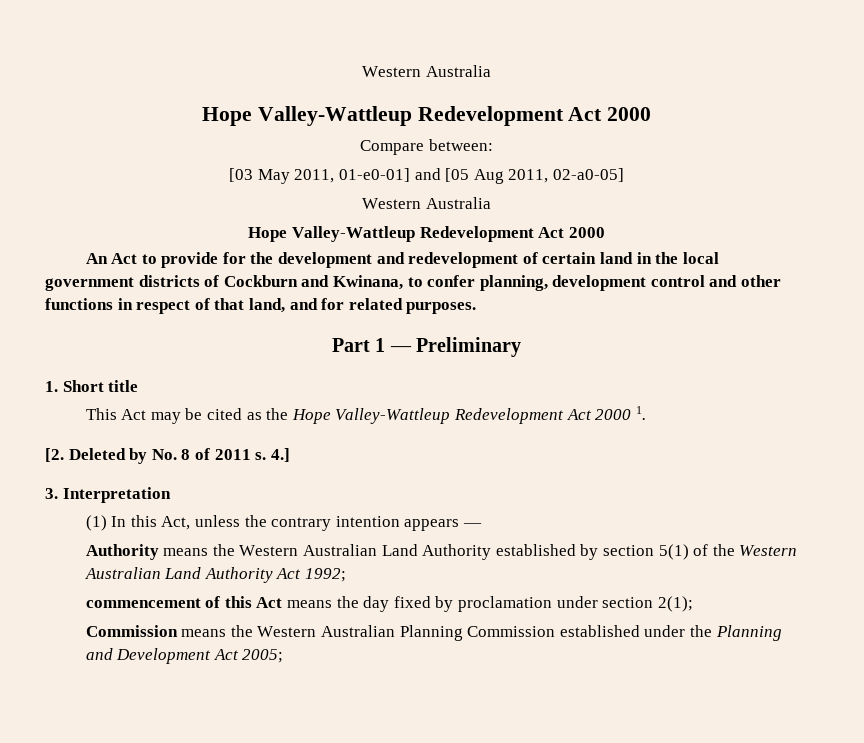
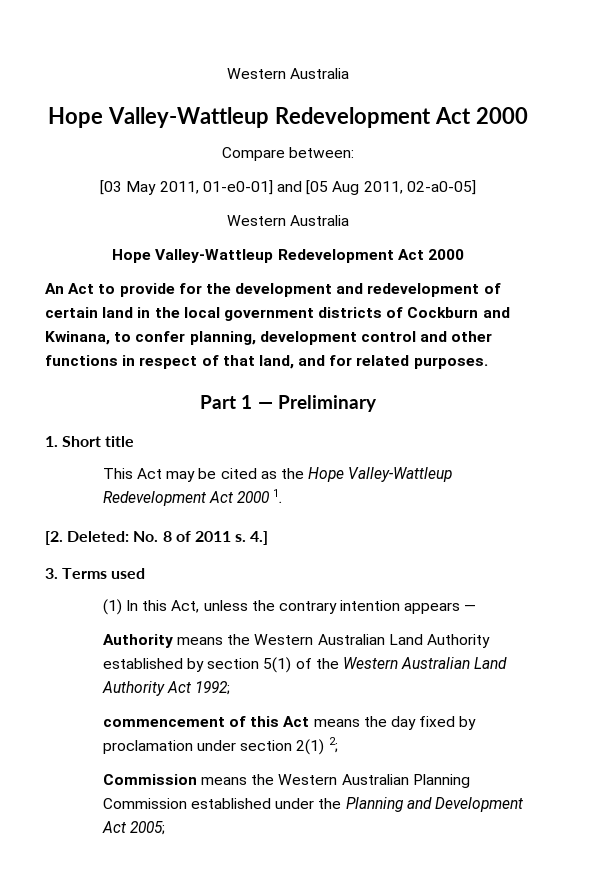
[68,448,148,464] Deleted by -> [67,531,130,542] Deleted:
[62,487,171,503] Interpretation -> [62,568,146,579] Terms used
[657,596,693,612] 2(1); -> [296,737,338,755] 2(1) 2;

